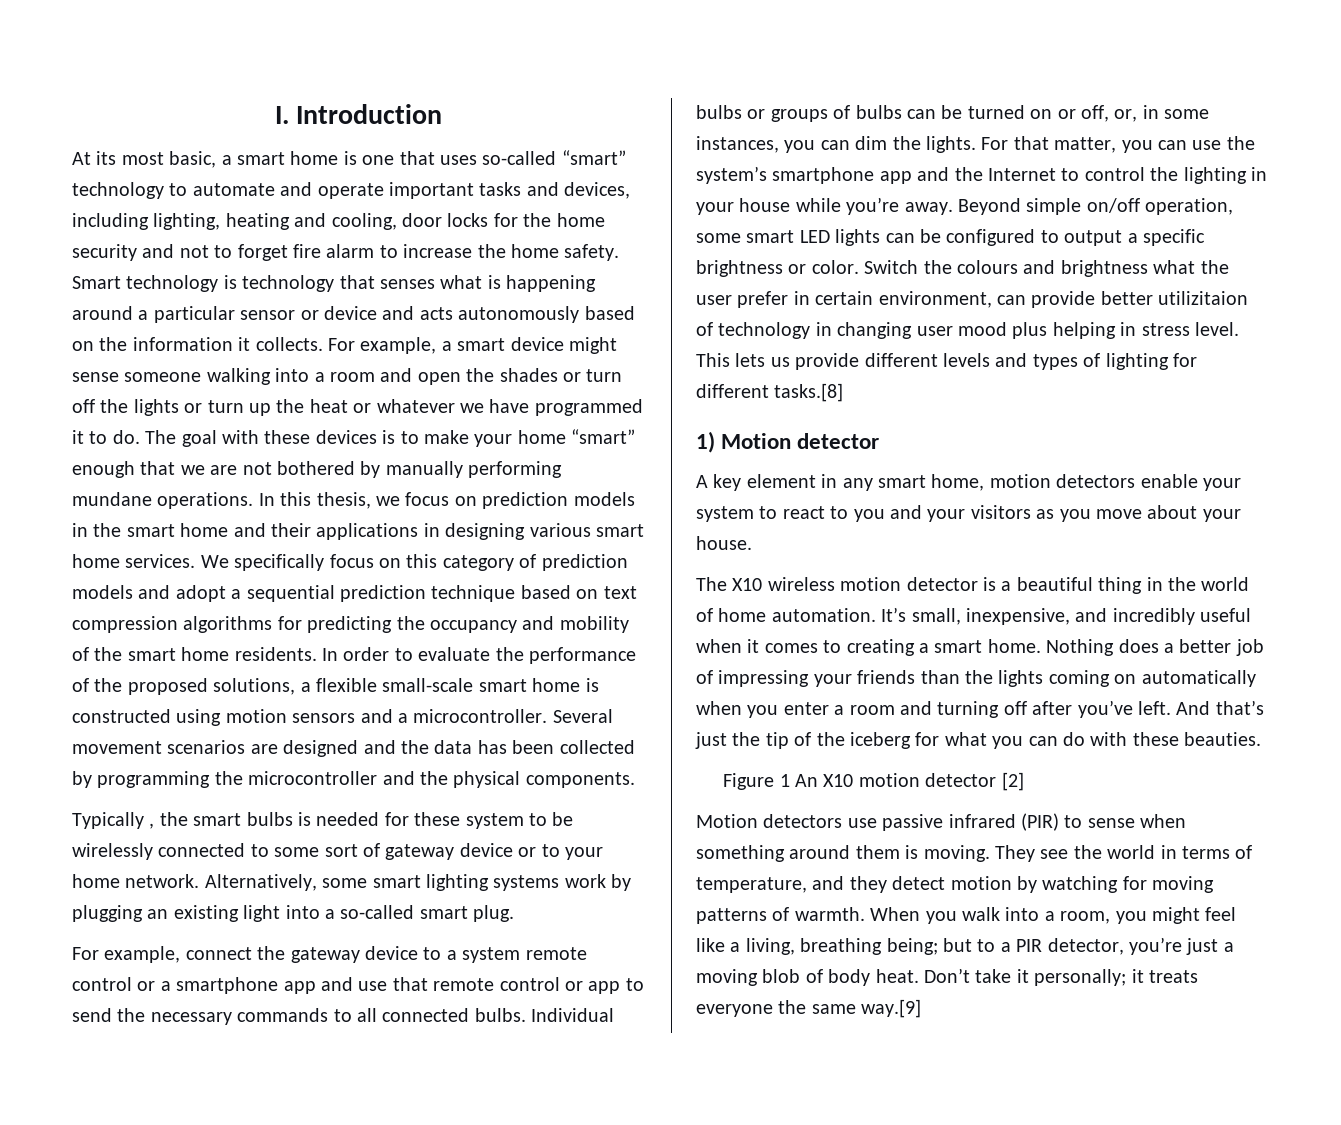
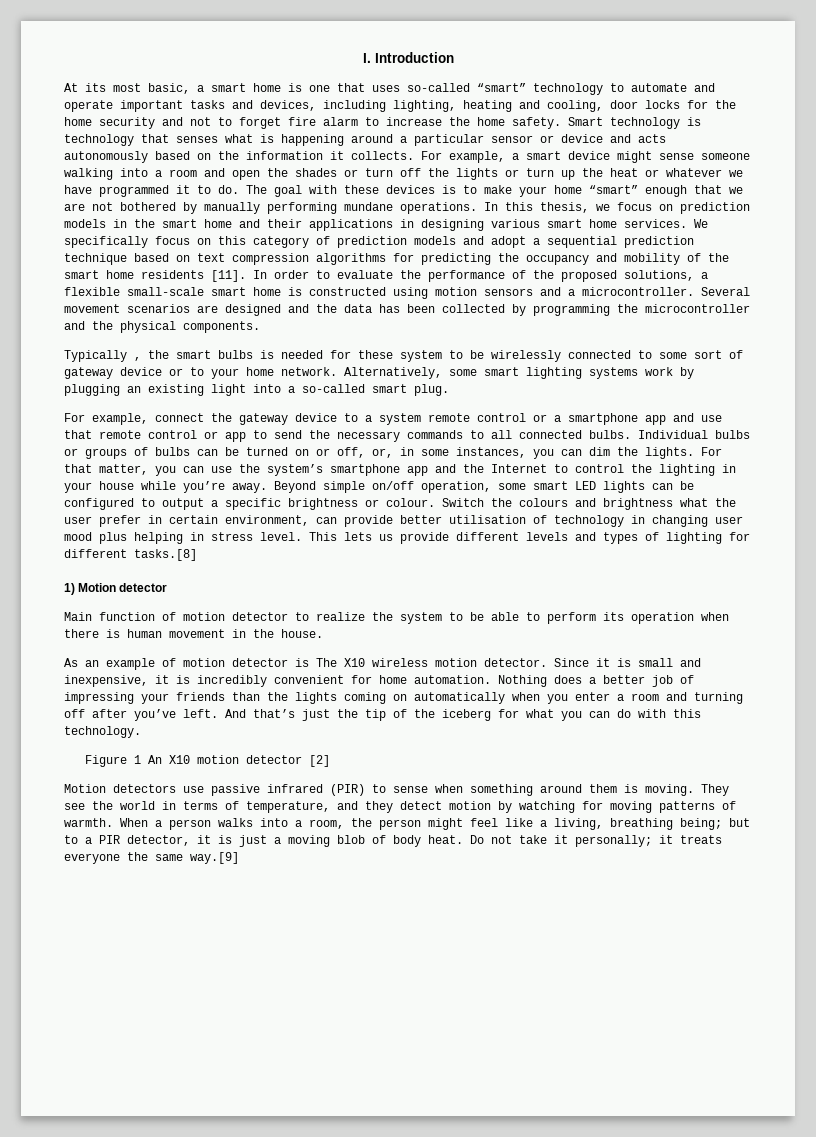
[234,647,317,661] residents. -> [141,270,246,282] residents [11].
[811,260,859,274] color. -> [386,498,435,507] colour.
[1158,291,1249,305] utilizitaion -> [449,515,526,524] utilisation
[696,474,1241,491] [696,505,1241,522] [696,536,752,550] [696,577,1250,594] [696,607,1252,625] [696,639,1041,656] A key element in any smart home, motion detectors enable your system to react to you and your visitors as you move about your house. // The X10 wireless motion detector is a beautiful thing in the world of home automation. It’s small, inexpensive, and incredibly useful when it comes to creating a smart home. -> [64,612,729,624] [64,629,323,638] [64,658,701,670] [64,675,491,687] Main function of motion detector to realize the system to be able to perform its operation when there is human movement in the house. // As an example of motion detector is The X10 wireless motion detector. Since it is small and inexpensive, it is incredibly convenient for home automation.
[1132,732,1262,746] these beauties. -> [673,709,701,718] [64,726,141,738] this technology.
[925,907,1000,924] you walk -> [155,818,253,830] a person walks
[1115,911,1147,924] you -> [351,818,421,830] the person
[1129,937,1182,955] you’re -> [197,835,232,844] it is
[924,968,970,983] Don’t -> [470,835,512,844] Do not

